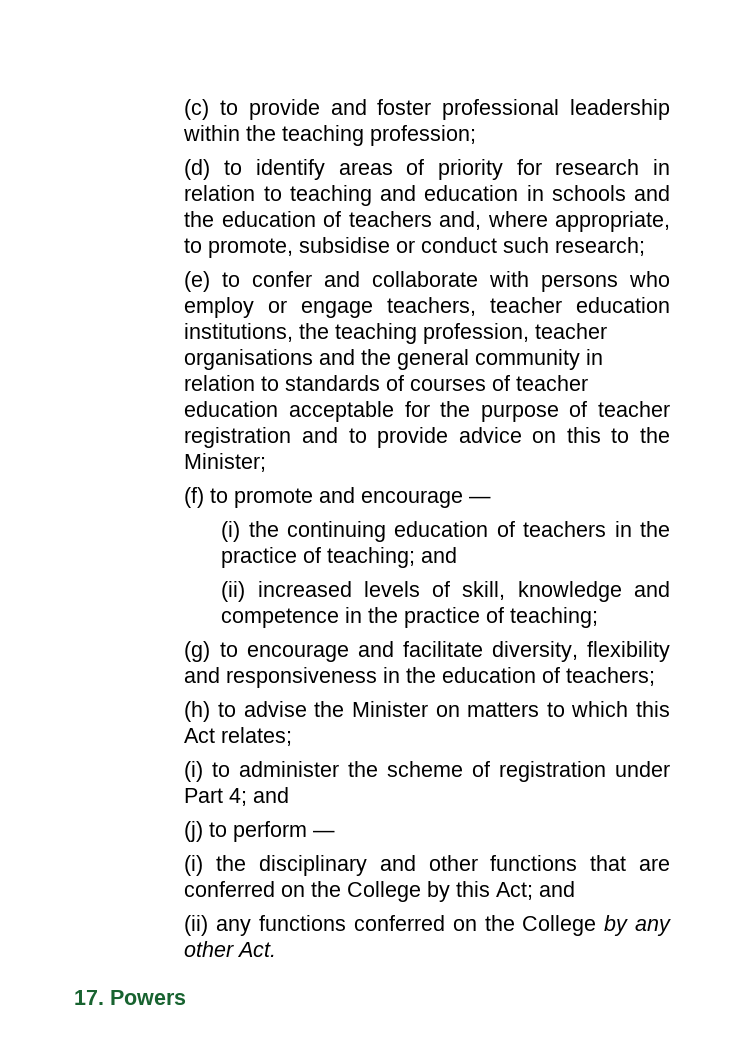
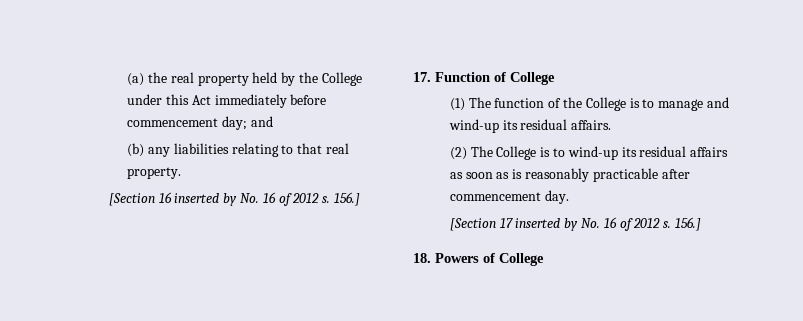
[184,99,671,120] [183,125,477,146] [184,159,670,180] [184,185,671,206] [184,211,670,232] [184,237,646,258] [184,271,670,292] [184,297,670,318] [184,323,608,344] [184,349,604,370] [184,375,589,391] [184,401,670,422] [184,427,670,448] [184,453,267,472] [184,487,492,508] [221,521,671,542] [221,547,458,568] [221,581,670,602] [221,607,599,628] [184,641,670,662] [184,667,656,688] [184,701,670,722] [184,727,293,746] [184,761,670,782] [184,787,290,806] [184,821,336,842] [184,855,670,876] [184,881,576,902] [184,915,671,936] [184,941,277,957] [74,990,186,1005] (c) to provide and foster professional leadership within the teaching profession; // (d) to identify areas of priority for research in relation to teaching and education in schools and the education of teachers and, where appropriate, to promote, subsidise or conduct such research; // (e) to confer and collaborate with persons who employ or engage teachers, teacher education institutions, the teaching profession, teacher organisations and the general community in relation to standards of courses of teacher education acceptable for the purpose of teacher registration and to provide advice on this to the Minister; // (f) to promote and encourage — // (i) the continuing education of teachers in the practice of teaching; and // (ii) increased levels of skill, knowledge and competence in the practice of teaching; // (g) to encourage and facilitate diversity, flexibility and responsiveness in the education of teachers; // (h) to advise the Minister on matters to which this Act relates; // (i) to administer the scheme of registration under Part 4; and // (j) to perform — // (i) the disciplinary and other functions that are conferred on the College by this Act; and // (ii) any functions conferred on the College by any other Act. // 17. Powers -> [127,72,362,86] [127,94,327,108] [127,116,273,130] [127,143,349,157] [127,167,182,179] [108,192,360,206] [413,72,555,85] [449,97,729,111] [448,119,612,133] [449,146,729,160] [449,168,690,182] [449,190,569,204] [449,217,701,231] [413,253,544,266] (a) the real property held by the College under this Act immediately before commencement day; and // (b) any liabilities relating to that real property. // [Section 16 inserted by No. 16 of 2012 s. 156.] // 17. Function of College // (1) The function of the College is to manage and wind-up its residual affairs. // (2) The College is to wind-up its residual affairs as soon as is reasonably practicable after commencement day. // [Section 17 inserted by No. 16 of 2012 s. 156.] // 18. Powers of College

